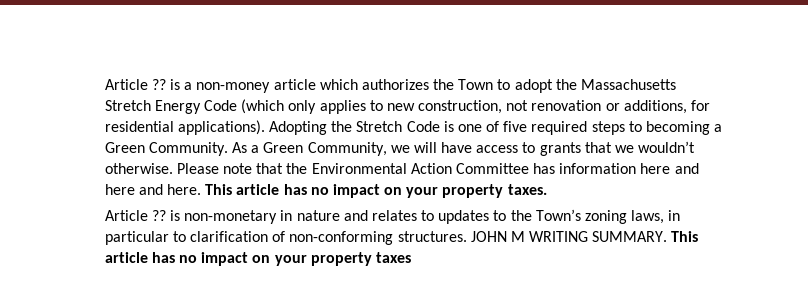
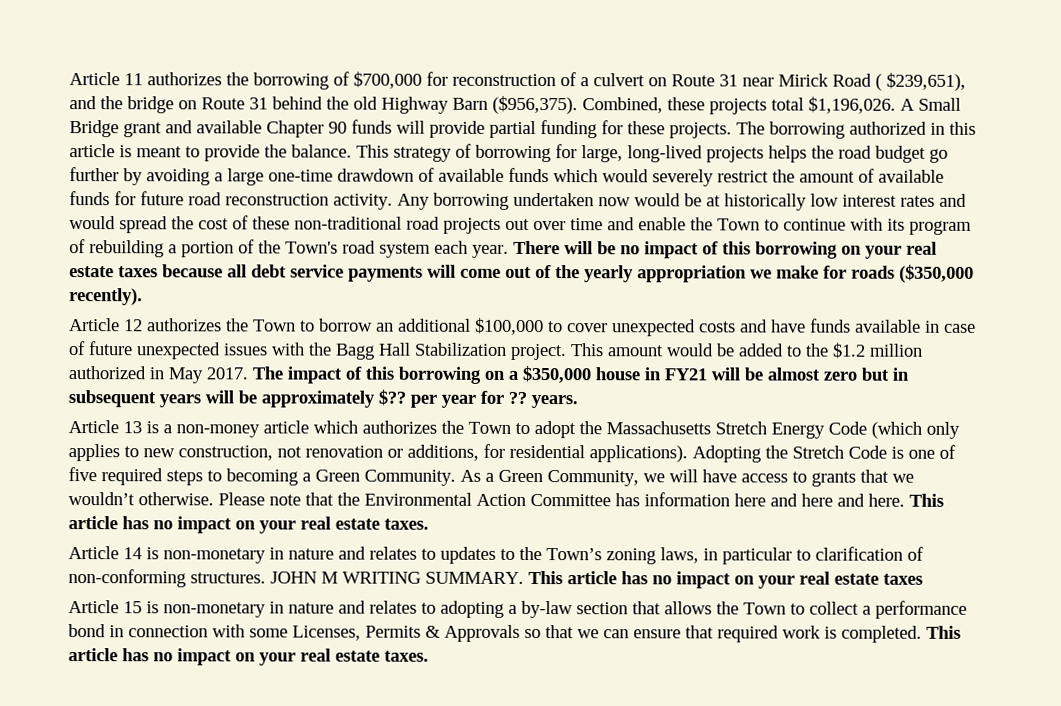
[104,79,166,90] Article ?? -> [69,71,967,91] [69,95,962,115] [69,119,977,139] [69,143,949,163] [69,167,945,187] [69,191,968,211] [69,215,973,235] [69,239,938,259] [69,264,975,283] [69,288,144,306] [69,317,977,337] [68,341,924,361] [68,365,910,384] [68,389,579,409] [68,420,143,434] Article 11 authorizes the borrowing of $700,000 for reconstruction of a culvert on Route 31 near Mirick Road ( $239,651), and the bridge on Route 31 behind the old Highway Barn ($956,375). Combined, these projects total $1,196,026. A Small Bridge grant and available Chapter 90 funds will provide partial funding for these projects. The borrowing authorized in this article is meant to provide the balance. This strategy of borrowing for large, long-lived projects helps the road budget go further by avoiding a large one-time drawdown of available funds which would severely restrict the amount of available funds for future road reconstruction activity. Any borrowing undertaken now would be at historically low interest rates and would spread the cost of these non-traditional road projects out over time and enable the Town to continue with its program of rebuilding a portion of the Town's road system each year. There will be no impact of this borrowing on your real estate taxes because all debt service payments will come out of the yearly appropriation we make for roads ($350,000 recently). // Article 12 authorizes the Town to borrow an additional $100,000 to cover unexpected costs and have funds available in case of future unexpected issues with the Bagg Hall Stabilization project. This amount would be added to the $1.2 million authorized in May 2017. The impact of this borrowing on a $350,000 house in FY21 will be almost zero but in subsequent years will be approximately $?? per year for ?? years. // Article 13
[442,184,504,198] property -> [300,516,381,530] real estate
[151,210,166,221] ?? -> [123,547,143,560] 14
[310,252,411,266] property taxes -> [799,571,924,585] [68,600,968,619] [68,624,962,643] [68,648,430,666] real estate taxes // Article 15 is non-monetary in nature and relates to adopting a by-law section that allows the Town to collect a performance bond in connection with some Licenses, Permits & Approvals so that we can ensure that required work is completed. This article has no impact on your real estate taxes.

